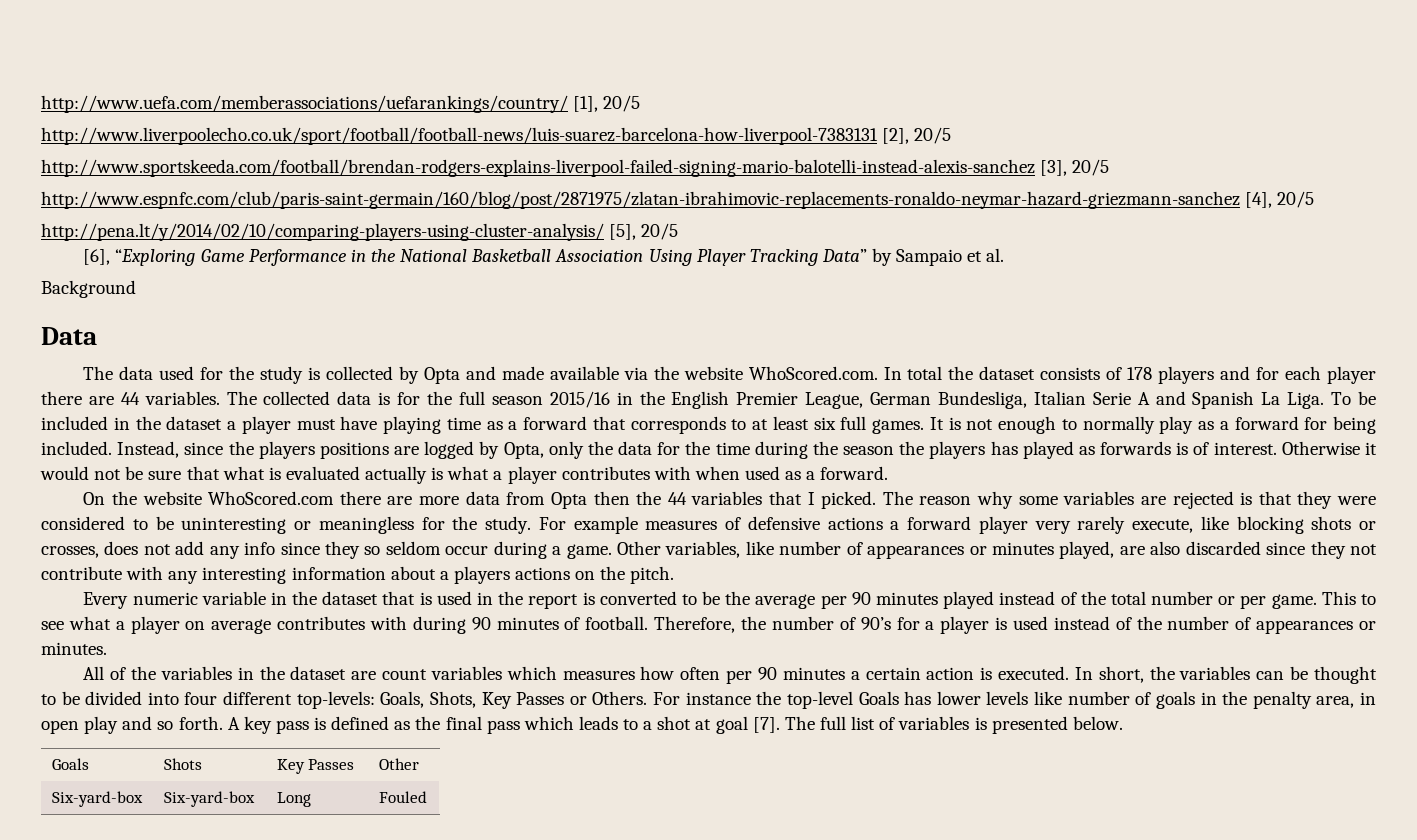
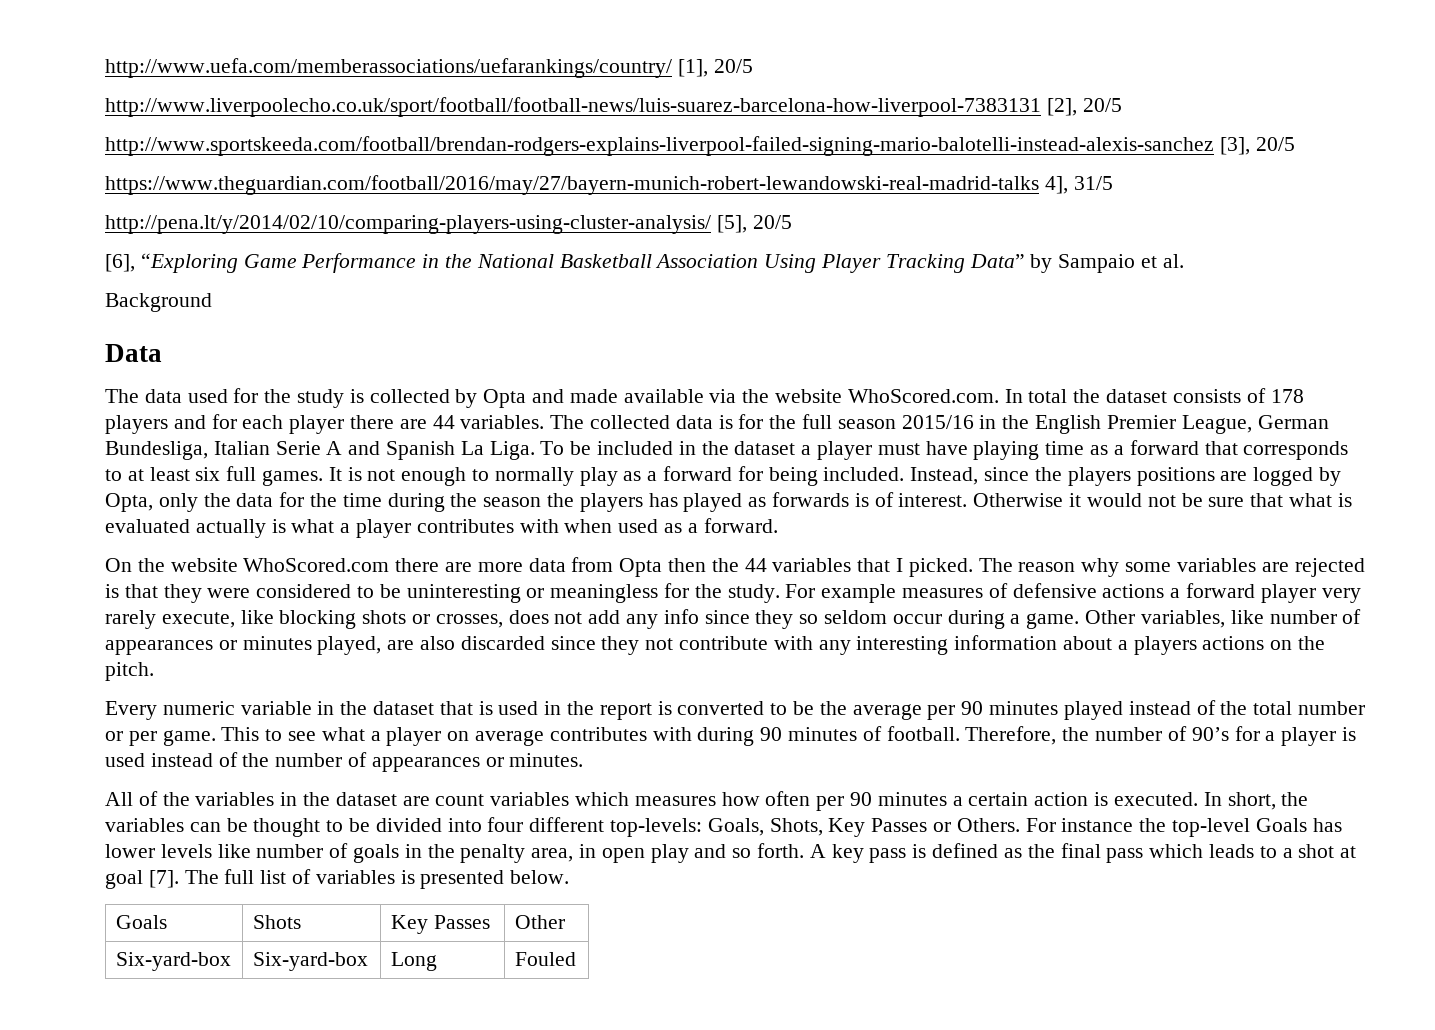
[41,191,1315,209] http://www.espnfc.com/club/paris-saint-germain/160/blog/post/2871975/zlatan-ibrahimovic-replacements-ronaldo-neymar-hazard-griezmann-sanchez [4], 20/5 -> [105,175,1113,195] https://www.theguardian.com/football/2016/may/27/bayern-munich-robert-lewandowski-real-madrid-talks 4], 31/5

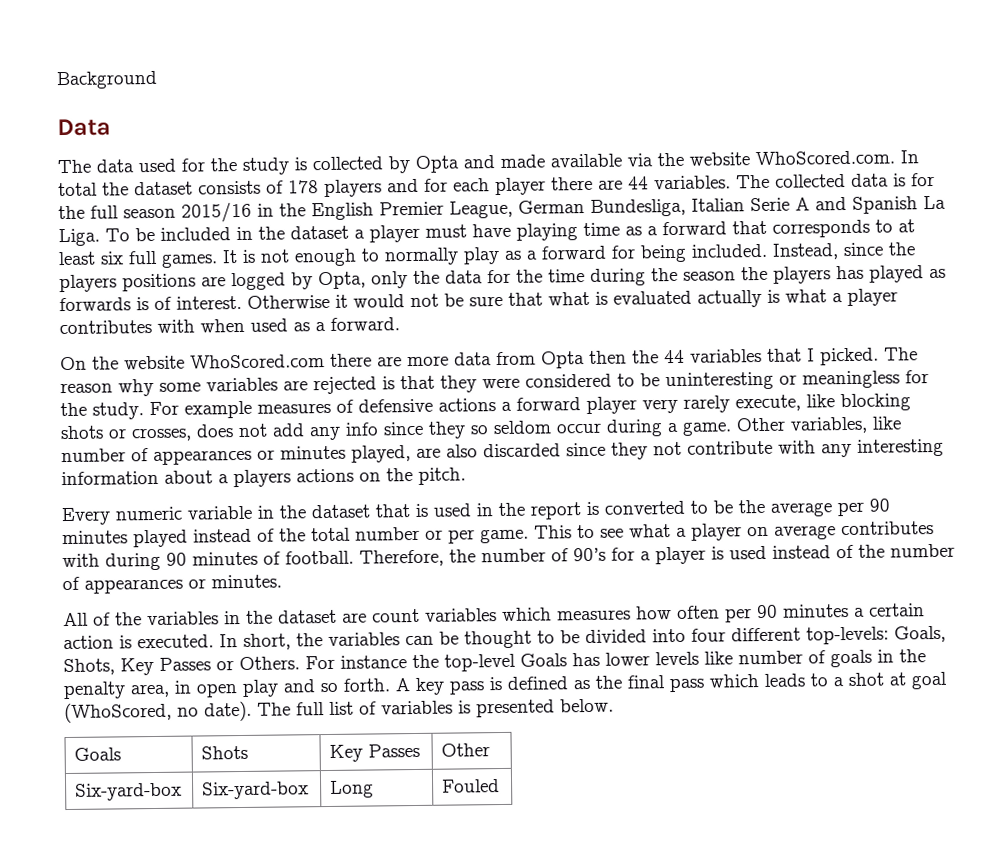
[105,58,753,78] [105,97,1122,117] [105,136,1295,156] [105,175,1113,195] [105,215,792,234] [105,253,1184,273] http://www.uefa.com/memberassociations/uefarankings/country/ [1], 20/5 // http://www.liverpoolecho.co.uk/sport/football/football-news/luis-suarez-barcelona-how-liverpool-7383131 [2], 20/5 // http://www.sportskeeda.com/football/brendan-rodgers-explains-liverpool-failed-signing-mario-balotelli-instead-alexis-sanchez [3], 20/5 // https://www.theguardian.com/football/2016/may/27/bayern-munich-robert-lewandowski-real-madrid-talks 4], 31/5 // http://pena.lt/y/2014/02/10/comparing-players-using-cluster-analysis/ [5], 20/5 // [6], “Exploring Game Performance in the National Basketball Association Using Player Tracking Data” by Sampaio et al. // -> (56, 80) none
[148,870,179,888] [7]. -> [64,700,252,724] (WhoScored, no date).

